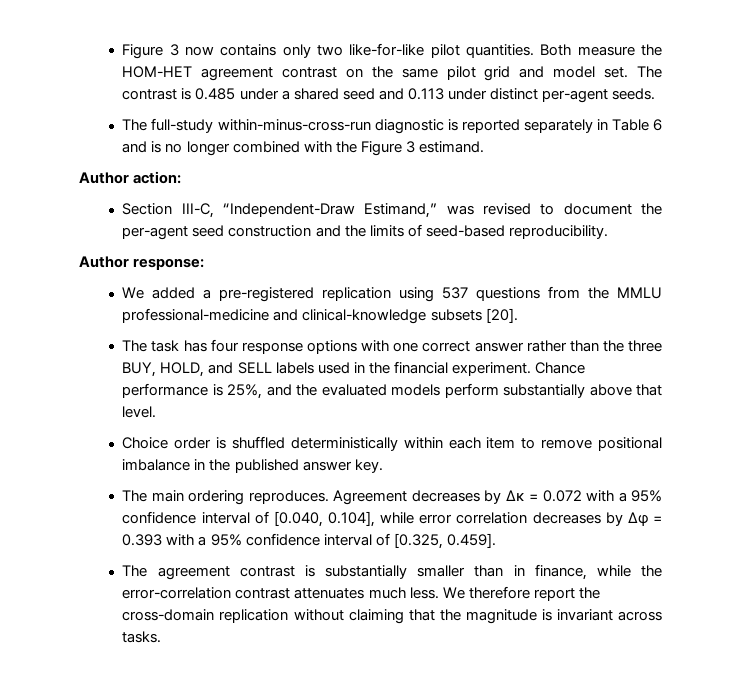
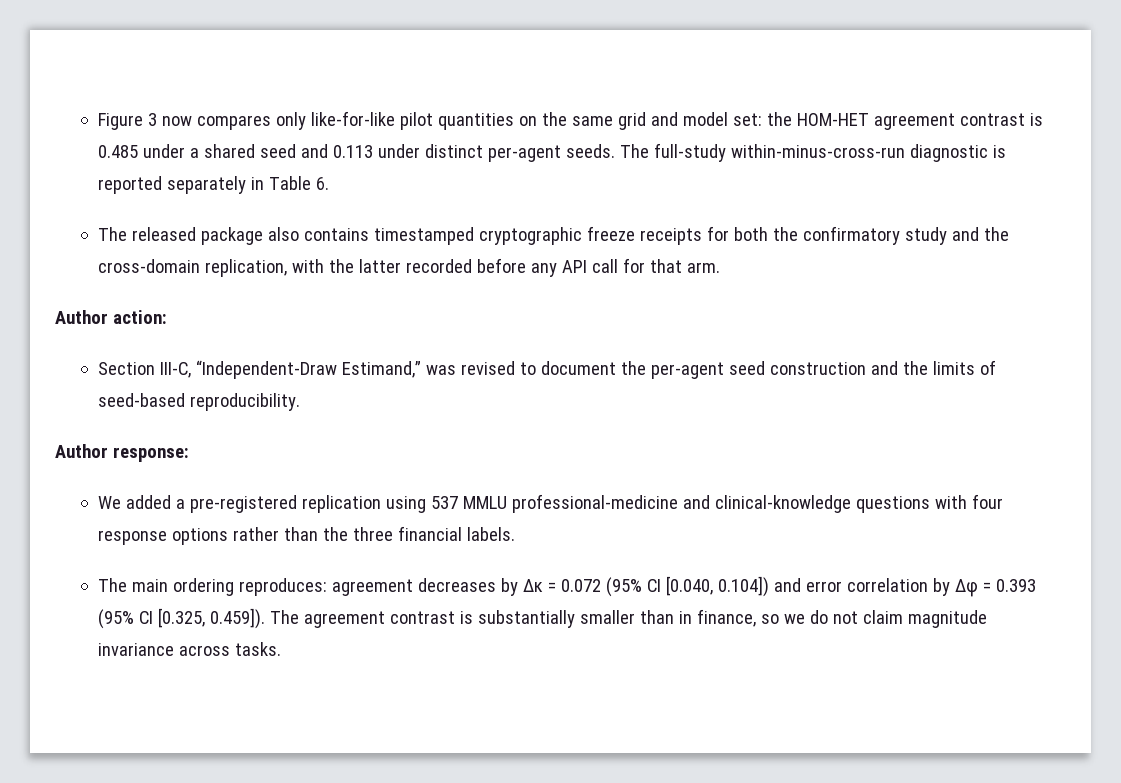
[220,43,663,58] [122,66,662,81] contains only two like-for-like pilot quantities. Both measure the HOM-HET agreement contrast on the same pilot grid and model set. The -> [196,111,955,130] compares only like-for-like pilot quantities on the same grid and model set: the HOM-HET agreement
(655, 94) // -> (615, 151) none
[652,119,662,131] [122,141,484,156] 6 and is no longer combined with the Figure 3 estimand. -> [315,177,329,190] [97,226,1009,245] [97,258,720,277] 6. // The released package also contains timestamped cryptographic freeze receipts for both the confirmatory study and the cross-domain replication, with the latter recorded before any API call for that arm.
[476,286,610,301] questions from the -> (458, 502) none
[430,308,518,323] [122,339,662,354] [122,361,585,377] [122,383,662,399] [122,406,157,418] [122,436,662,451] [122,459,383,473] subsets [20]. // The task has four response options with one correct answer rather than the three BUY, HOLD, and SELL labels used in the financial experiment. Chance performance is 25%, and the evaluated models perform substantially above that level. // Choice order is shuffled deterministically within each item to remove positional imbalance in the published answer key. -> [855,494,1003,513] [97,526,515,545] questions with four response options rather than the three financial labels.
[248,490,408,505] reproduces. Agreement -> [238,578,413,596] reproduces: agreement
[586,490,662,502] [122,511,415,527] with a 95% confidence interval of [0.040, 0.104], while -> [605,576,801,597] (95% CI [0.040, 0.104]) and
[532,512,601,524] decreases -> (928, 585) none
[166,533,496,549] with a 95% confidence interval of [0.325, 0.459]. // -> [97,608,265,629] (95% CI [0.325, 0.459]).
[596,565,662,577] [122,586,600,601] [122,609,613,624] while the error-correlation contrast attenuates much less. We therefore report the cross-domain replication without claiming that the magnitude is invariant -> [760,610,987,628] [97,643,174,656] so we do not claim magnitude invariance

